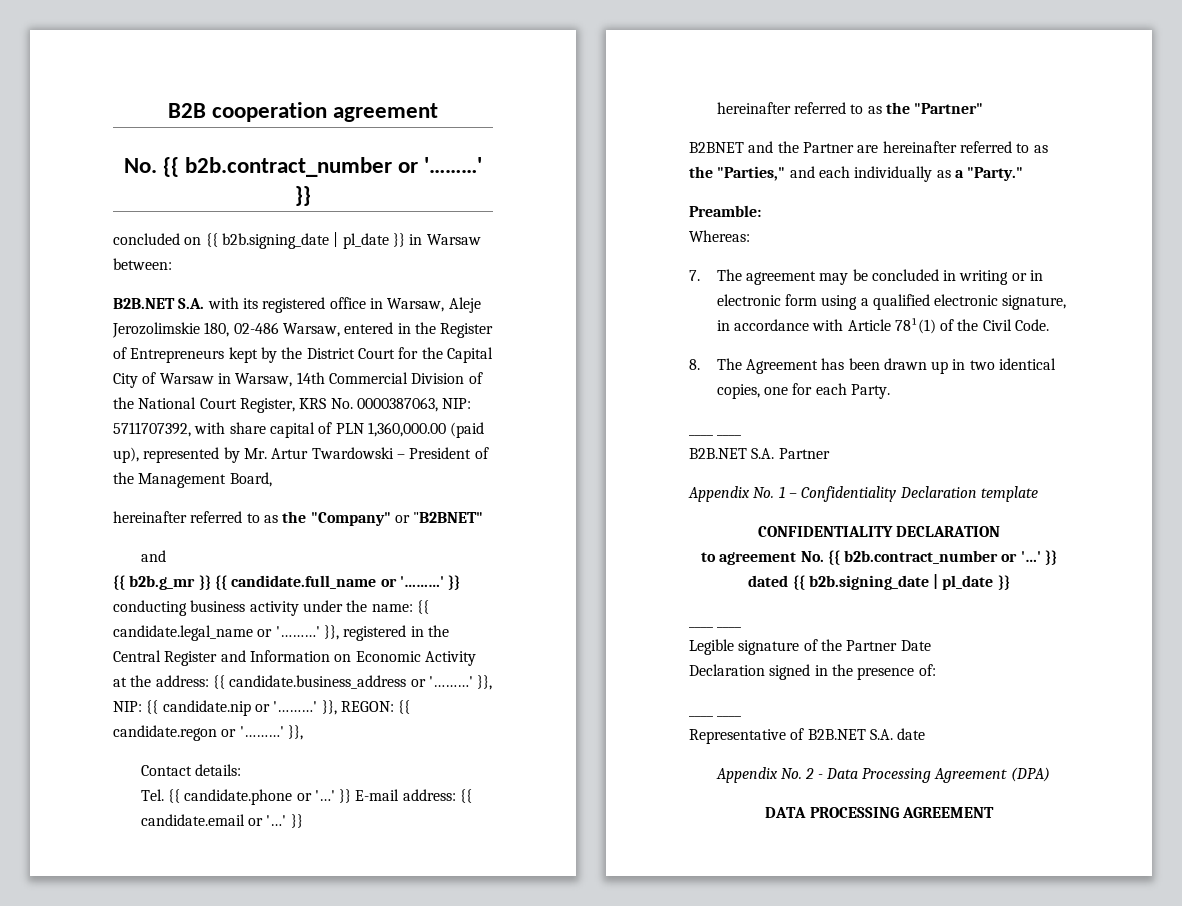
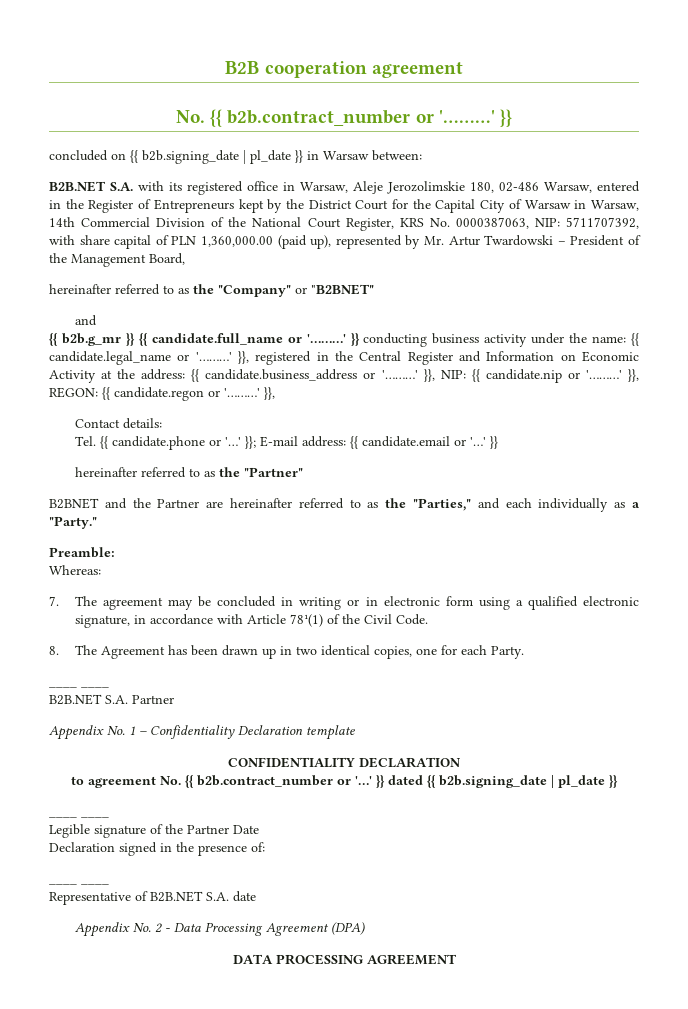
[339,789,352,803] }} -> [244,436,256,449] }};

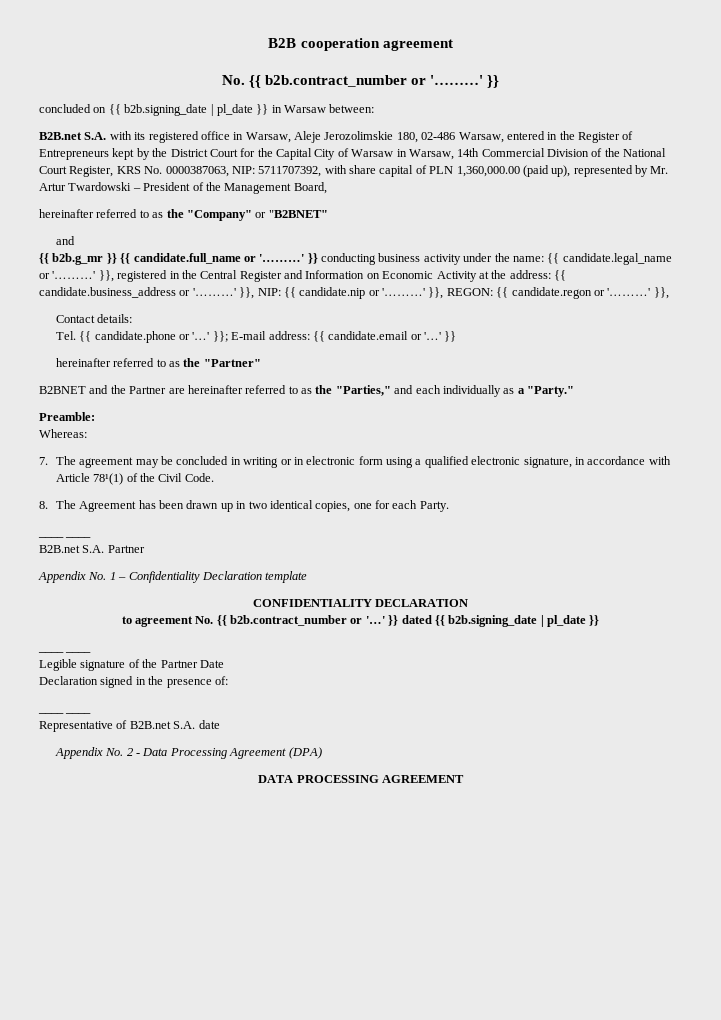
[49,181,106,192] B2B.NET -> [39,132,82,140] B2B.net
[49,694,102,705] B2B.NET -> [39,545,80,553] B2B.net
[150,891,203,902] B2B.NET -> [129,721,171,729] B2B.net

